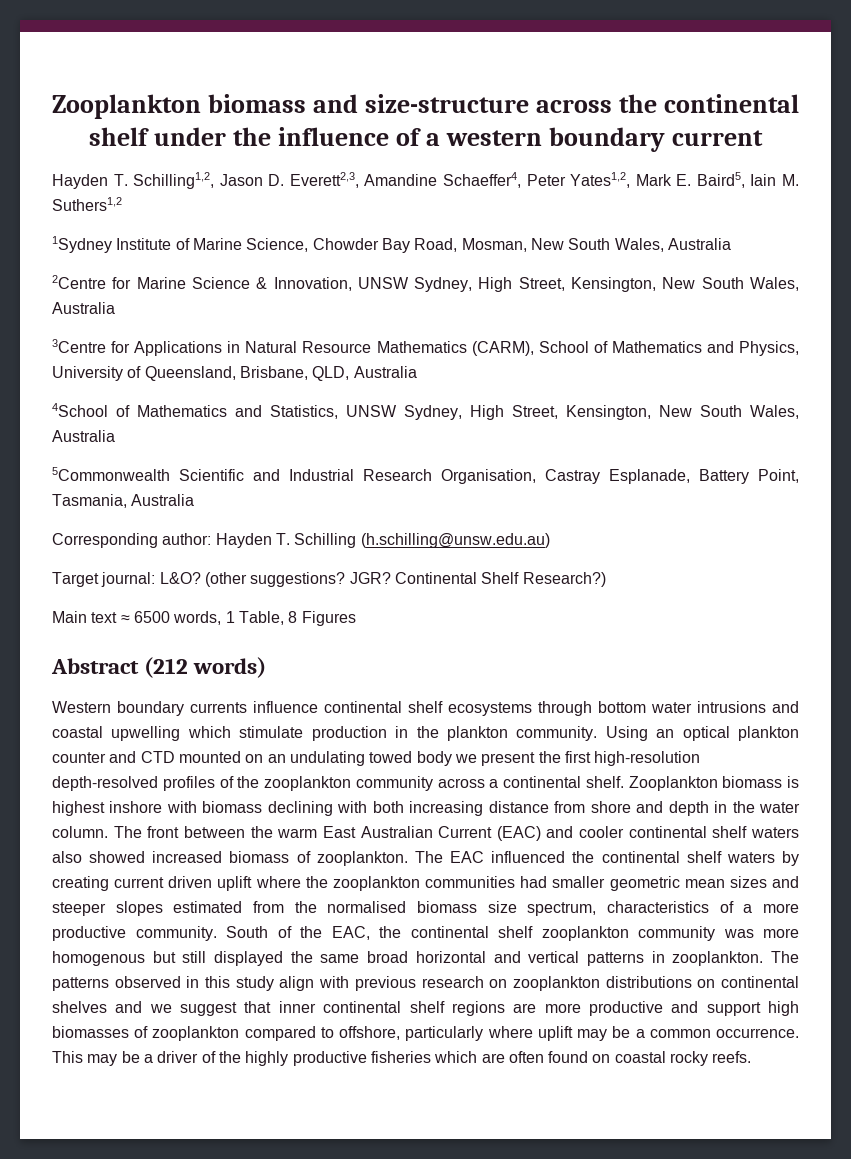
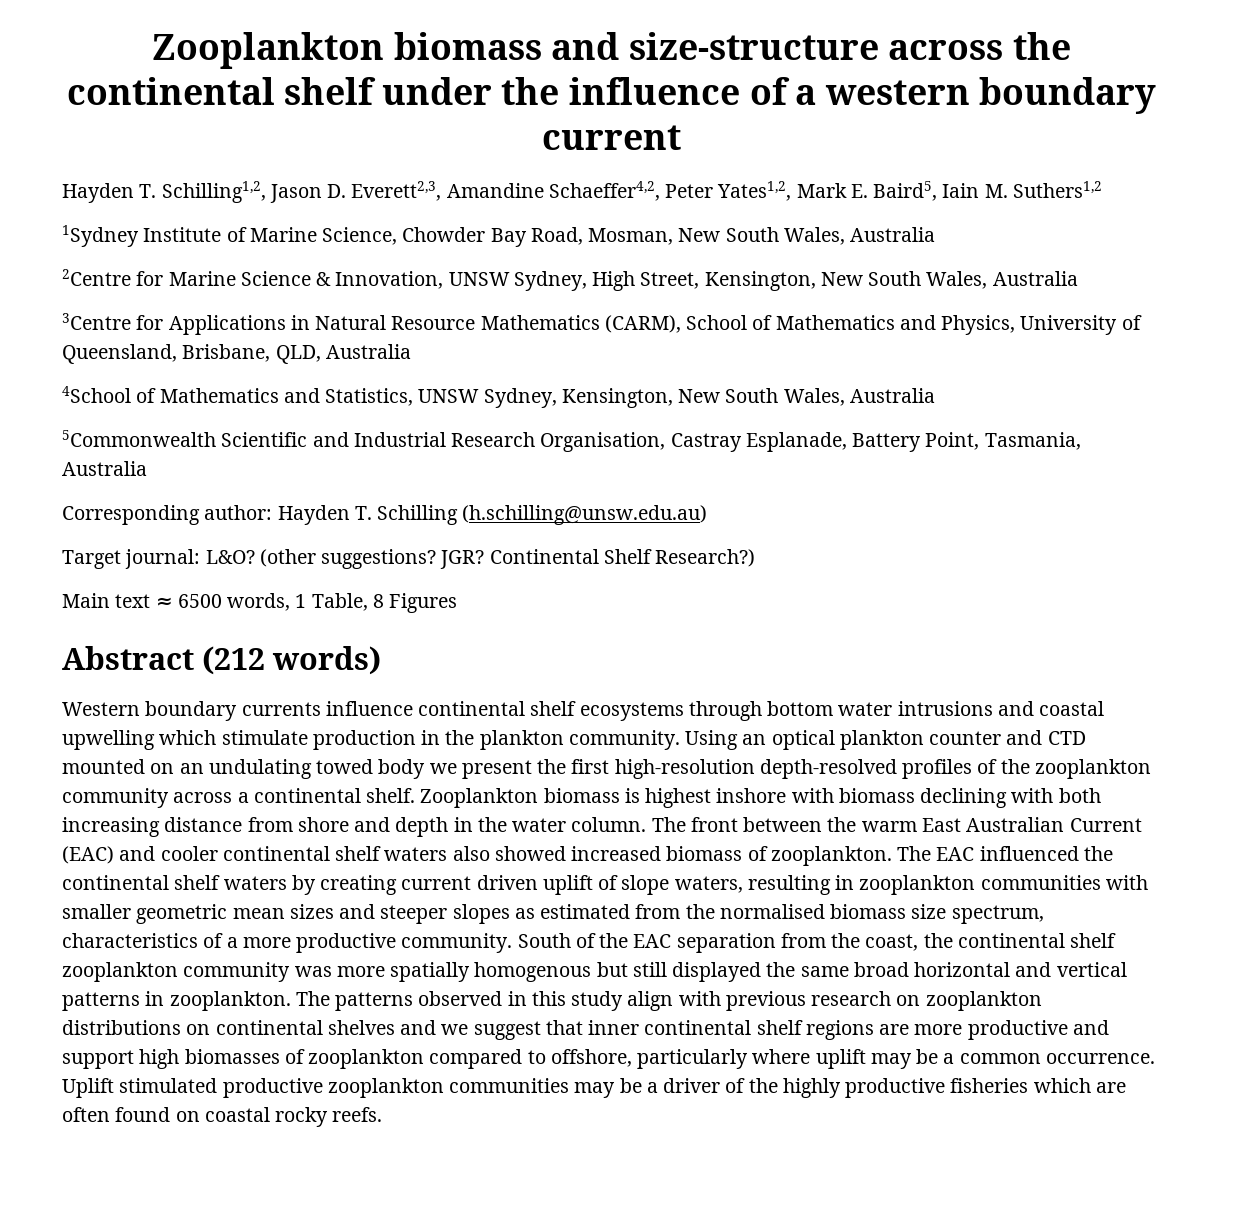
[443,172,521,188] Schaeffer4, -> [548,181,660,201] Schaeffer4,2,
[470,405,558,420] High Street, -> (557, 398) none
[255,876,548,891] where the zooplankton communities had -> [598,875,1148,895] of slope waters, resulting in zooplankton communities with
(163, 908) none -> [514,908,535,919] as
[331,926,370,940] EAC, -> [633,933,919,953] EAC separation from the coast,
(799, 933) none -> [390,962,471,982] spatially
[52,1051,83,1063] This -> [62,1078,570,1098] Uplift stimulated productive zooplankton communities

